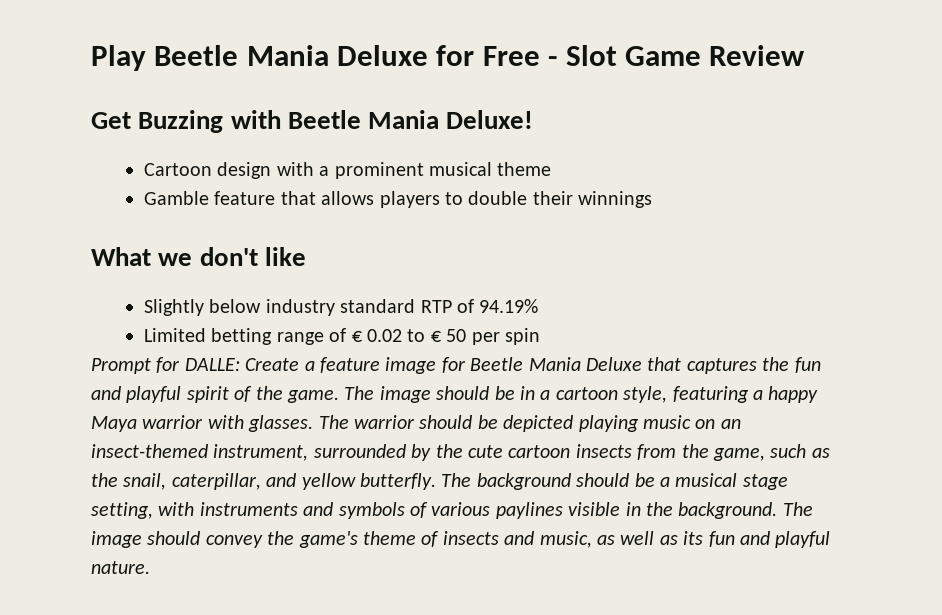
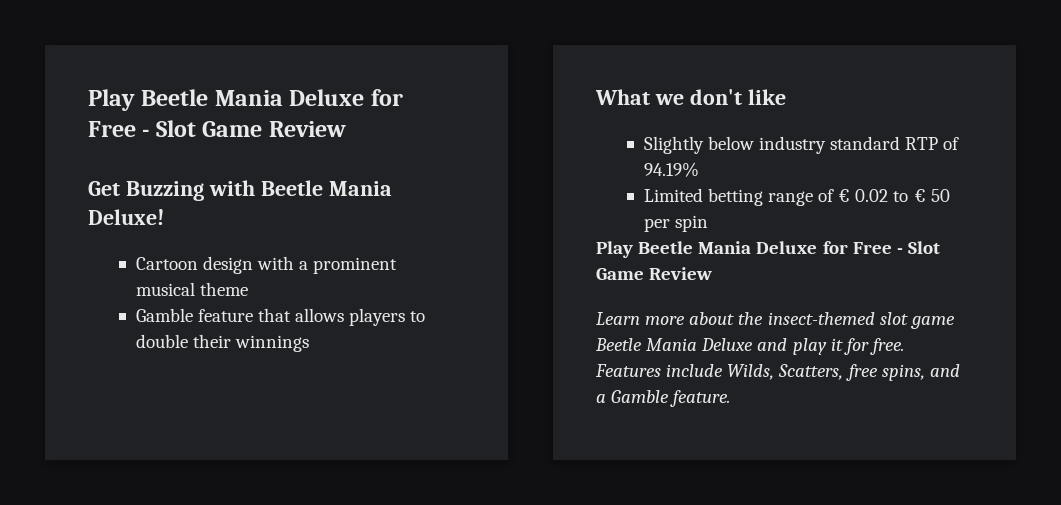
[91,357,821,374] [91,386,819,403] [91,415,741,432] [91,444,830,461] [91,473,788,490] [91,502,813,519] [91,531,831,548] [91,561,150,574] Prompt for DALLE: Create a feature image for Beetle Mania Deluxe that captures the fun and playful spirit of the game. The image should be in a cartoon style, featuring a happy Maya warrior with glasses. The warrior should be depicted playing music on an insect-themed instrument, surrounded by the cute cartoon insects from the game, such as the snail, caterpillar, and yellow butterfly. The background should be a musical stage setting, with instruments and symbols of various paylines visible in the background. The image should convey the game's theme of insects and music, as well as its fun and playful nature. -> [596,241,940,258] [596,267,713,280] [596,312,955,329] [595,338,904,355] [595,364,960,381] [596,390,731,407] Play Beetle Mania Deluxe for Free - Slot Game Review // Learn more about the insect-themed slot game Beetle Mania Deluxe and play it for free. Features include Wilds, Scatters, free spins, and a Gamble feature.

